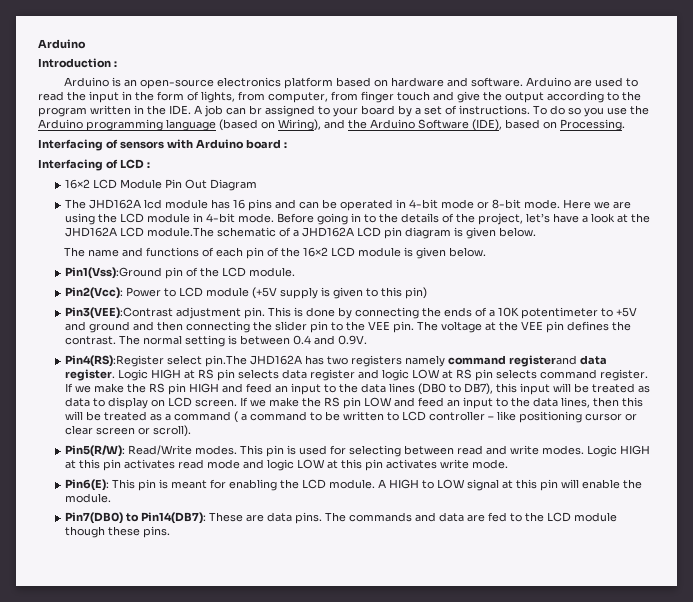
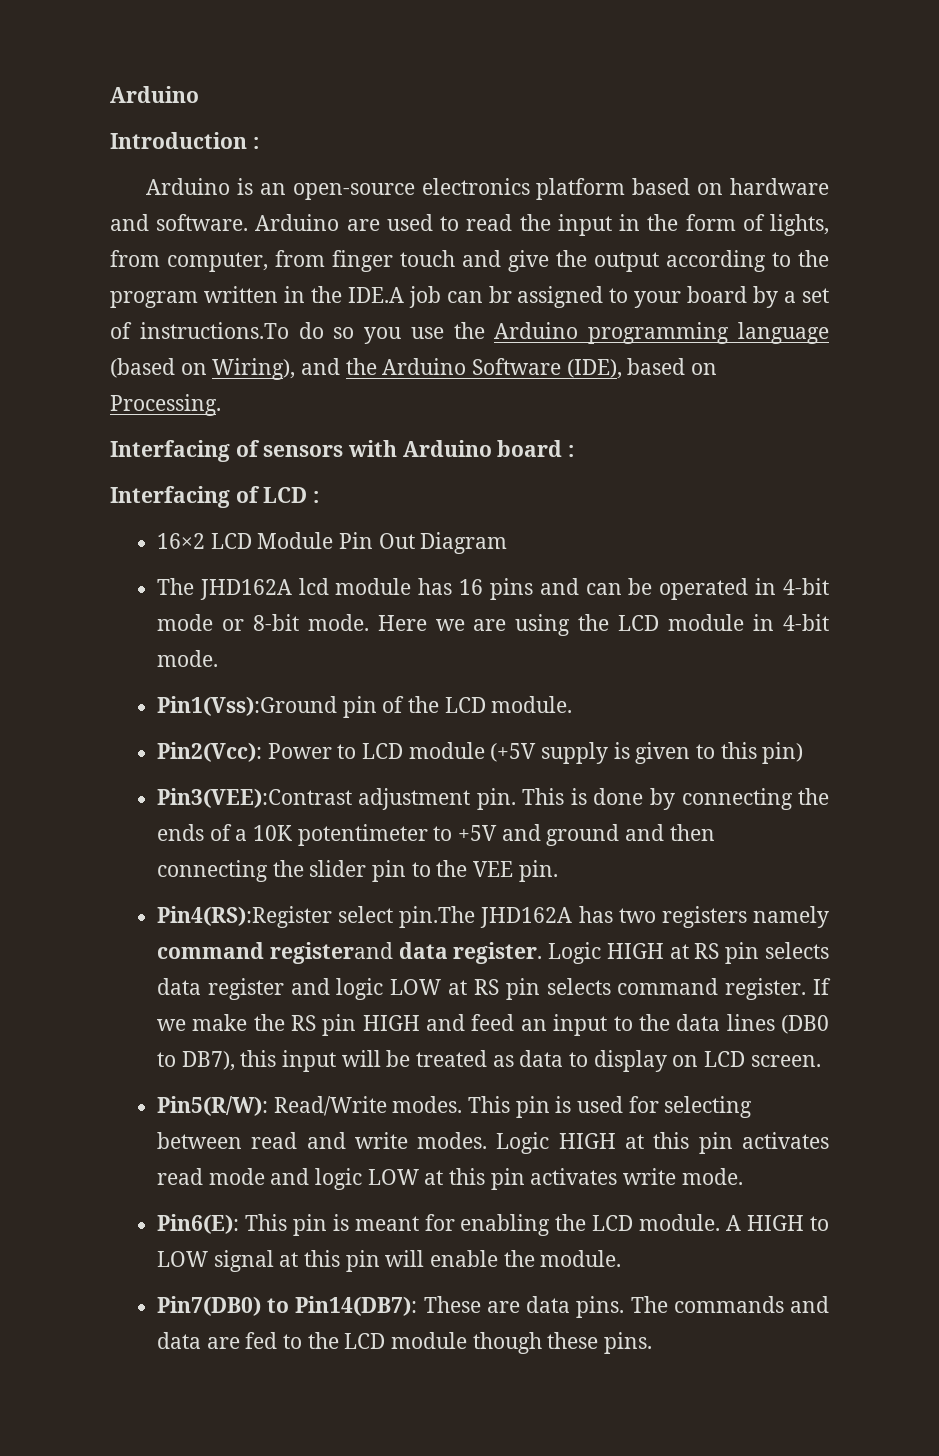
[169,105,202,115] IDE. A -> [347,287,404,303] IDE.A
[459,105,547,115] instructions. To -> [139,322,289,339] instructions.To
[276,213,650,225] [64,227,536,239] [63,247,486,259] Before going in to the details of the project, let’s have a look at the JHD162A LCD module.The schematic of a JHD162A LCD pin diagram is given below. // The name and functions of each pin of the 16×2 LCD module is given below. -> (218, 658) none
[416,321,631,333] [64,335,367,347] The voltage at the VEE pin defines the contrast. The normal setting is between 0.4 and 0.9V. -> (558, 871) none
[239,397,643,409] [64,411,637,423] [64,425,191,437] If we make the RS pin LOW and feed an input to the data lines, then this will be treated as a command ( a command to be written to LCD controller – like positioning cursor or clear screen or scroll). -> (821, 1061) none

